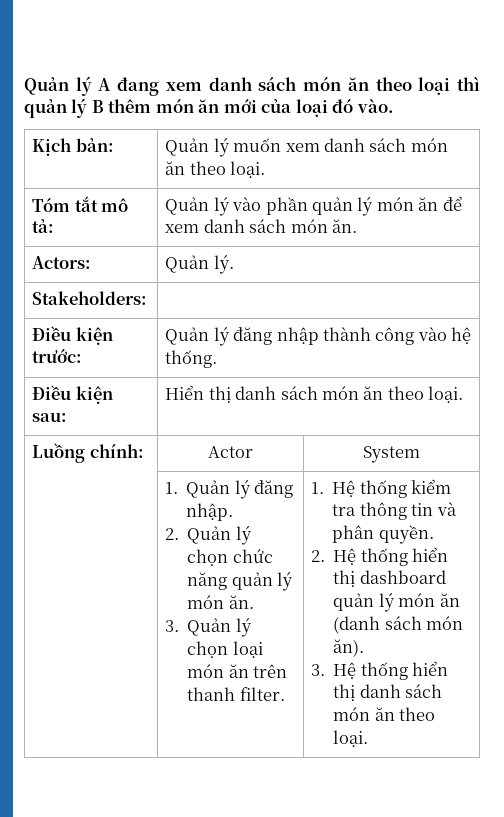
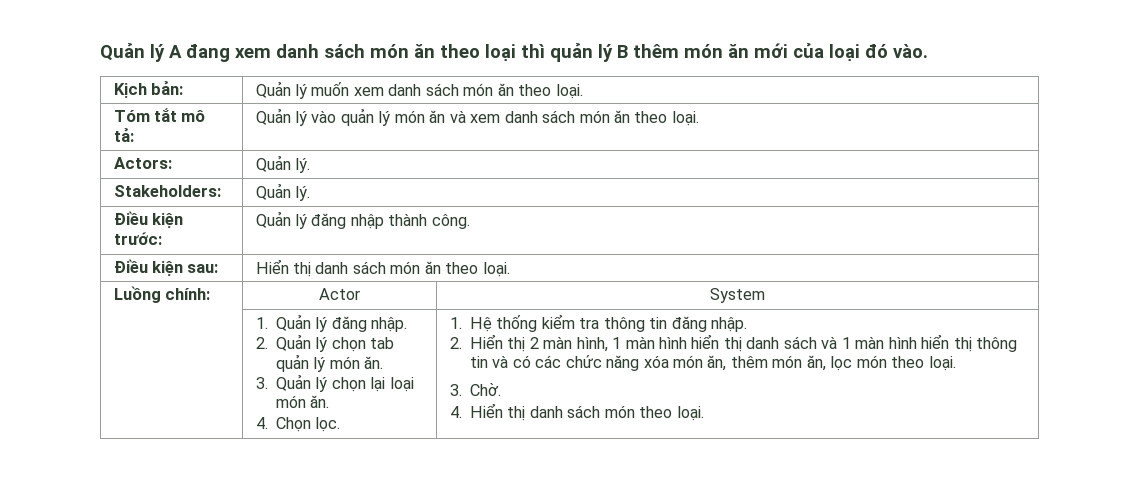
[265,196,462,216] [165,219,357,233] phần quản lý món ăn để xem danh sách món ăn. -> [340,108,699,126] quản lý món ăn và xem danh sách món ăn theo loại.
(148, 298) none -> [255,183,310,201] Quản lý.
[375,327,472,345] [165,350,218,368] công vào hệ thống. -> [431,214,470,229] công.
[232,549,273,563] [187,572,228,590] chức năng -> [370,337,395,349] tab
(229, 649) none -> [370,377,386,392] lại
[228,664,288,678] [187,687,285,701] ăn trên thanh filter. -> [310,395,330,408] [255,417,341,432] ăn. // 4. Chọn lọc.
[436,502,457,516] [332,525,434,544] [311,547,449,566] [333,570,446,587] [333,593,460,612] [333,616,464,634] [333,639,365,657] [311,661,449,680] [333,684,443,701] [333,707,395,721] và phân quyền. // 2. Hệ thống hiển thị dashboard quản lý món ăn (danh sách món ăn). // 3. Hệ thống hiển thị danh sách món ăn -> [671,316,747,332] [449,334,1017,352] [469,355,956,371] [449,383,501,396] [449,403,635,421] đăng nhập. // 2. Hiển thị 2 màn hình, 1 màn hình hiển thị danh sách và 1 màn hình hiển thị thông tin và có các chức năng xóa món ăn, thêm món ăn, lọc món theo loại. // 3. Chờ. // 4. Hiển thị danh sách món

